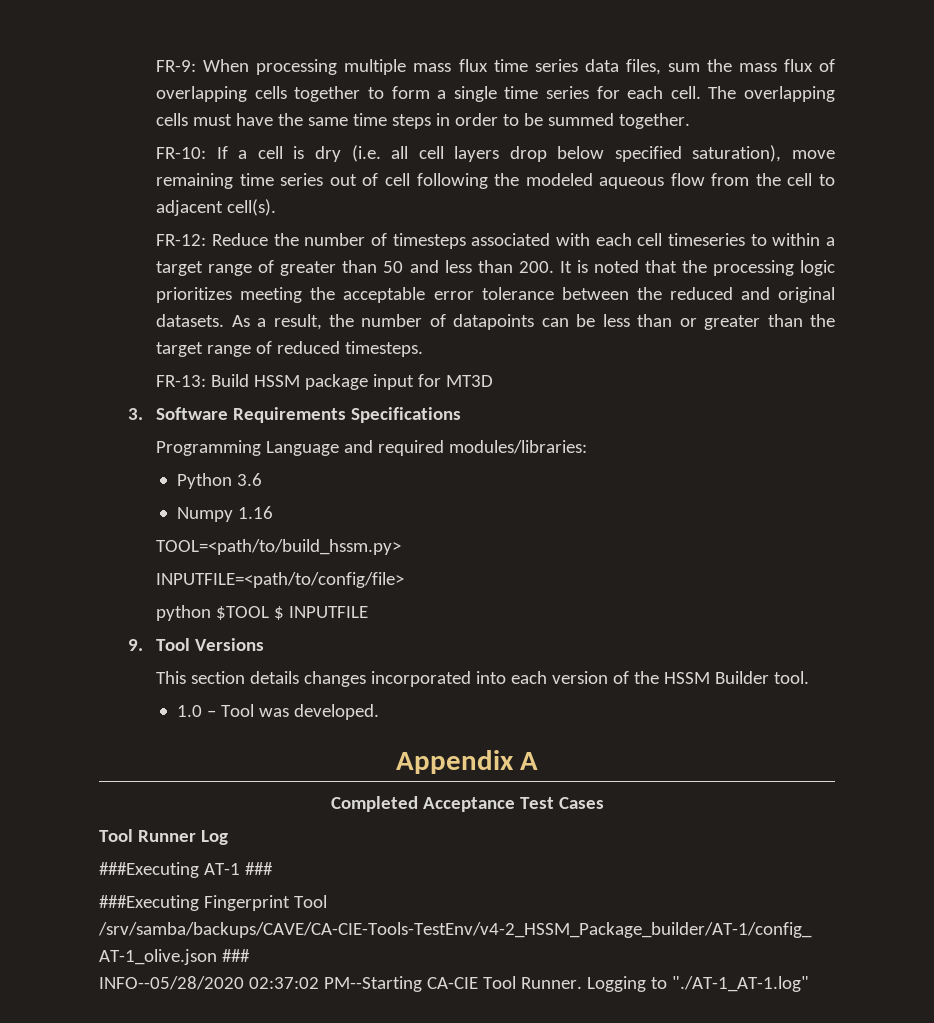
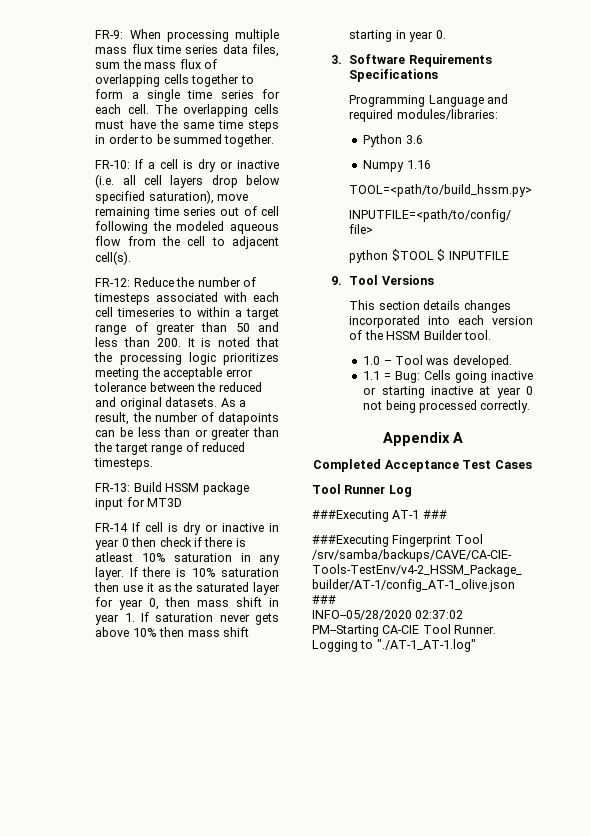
(342, 154) none -> [220,160,279,169] or inactive
(494, 381) none -> [95,522,279,535] [95,537,246,550] [95,552,280,565] [95,567,279,580] [94,582,280,595] [95,597,279,610] [95,612,279,625] [95,627,249,637] [349,30,446,42] // FR-14 If cell is dry or inactive in year 0 then check if there is atleast 10% saturation in any layer. If there is 10% saturation then use it as the saturated layer for year 0, then mass shift in year 1. If saturation never gets above 10% then mass shift starting in year 0.
(379, 712) none -> [363,370,533,383] [363,386,533,398] [363,400,531,413] // 1.1 = Bug: Cells going inactive or starting inactive at year 0 not being processed correctly.

